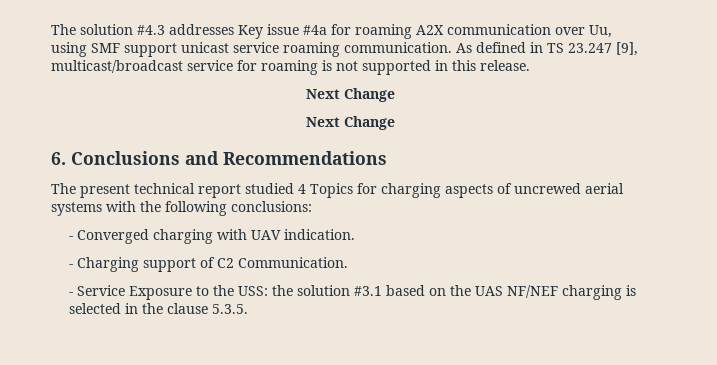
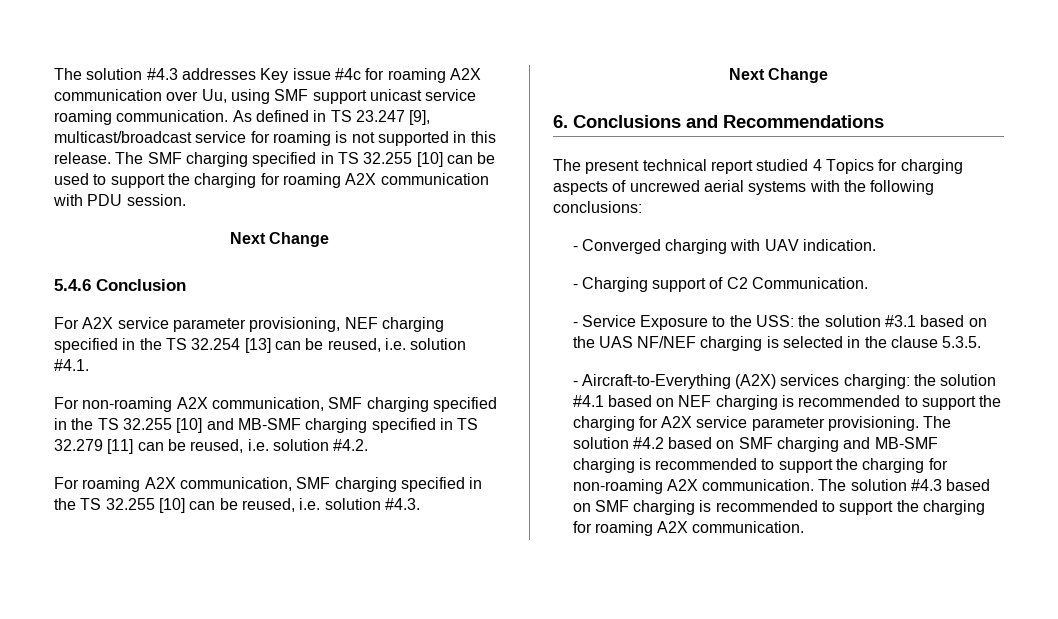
[303,25,327,35] #4a -> [334,68,361,80] #4c
[306,88,395,102] // Next Change -> [115,152,496,167] [54,173,489,188] [53,194,186,206] [229,232,330,247] [54,279,186,291] [54,317,444,332] [54,338,467,353] [54,359,89,371] [54,397,497,412] [54,418,479,433] [54,439,369,454] [54,477,483,492] [54,498,420,513] The SMF charging specified in TS 32.255 [10] can be used to support the charging for roaming A2X communication with PDU session. // Next Change // 5.4.6 Conclusion // For A2X service parameter provisioning, NEF charging specified in the TS 32.254 [13] can be reused, i.e. solution #4.1. // For non-roaming A2X communication, SMF charging specified in the TS 32.255 [10] and MB-SMF charging specified in TS 32.279 [11] can be reused, i.e. solution #4.2. // For roaming A2X communication, SMF charging specified in the TS 32.255 [10] can be reused, i.e. solution #4.3.
(248, 309) none -> [572,374,997,389] [572,395,1002,410] [572,416,952,431] [572,437,938,452] [572,458,948,473] [572,479,991,494] [572,500,986,515] [572,521,805,536] // - Aircraft-to-Everything (A2X) services charging: the solution #4.1 based on NEF charging is recommended to support the charging for A2X service parameter provisioning. The solution #4.2 based on SMF charging and MB-SMF charging is recommended to support the charging for non-roaming A2X communication. The solution #4.3 based on SMF charging is recommended to support the charging for roaming A2X communication.

